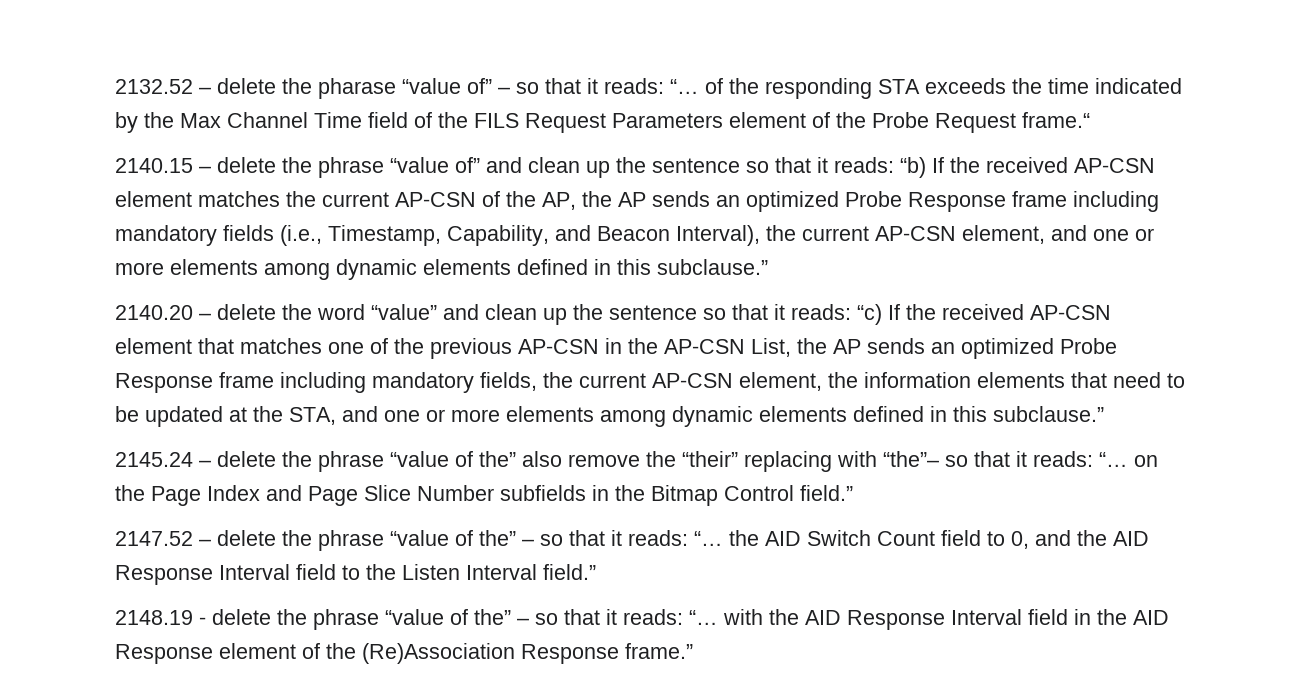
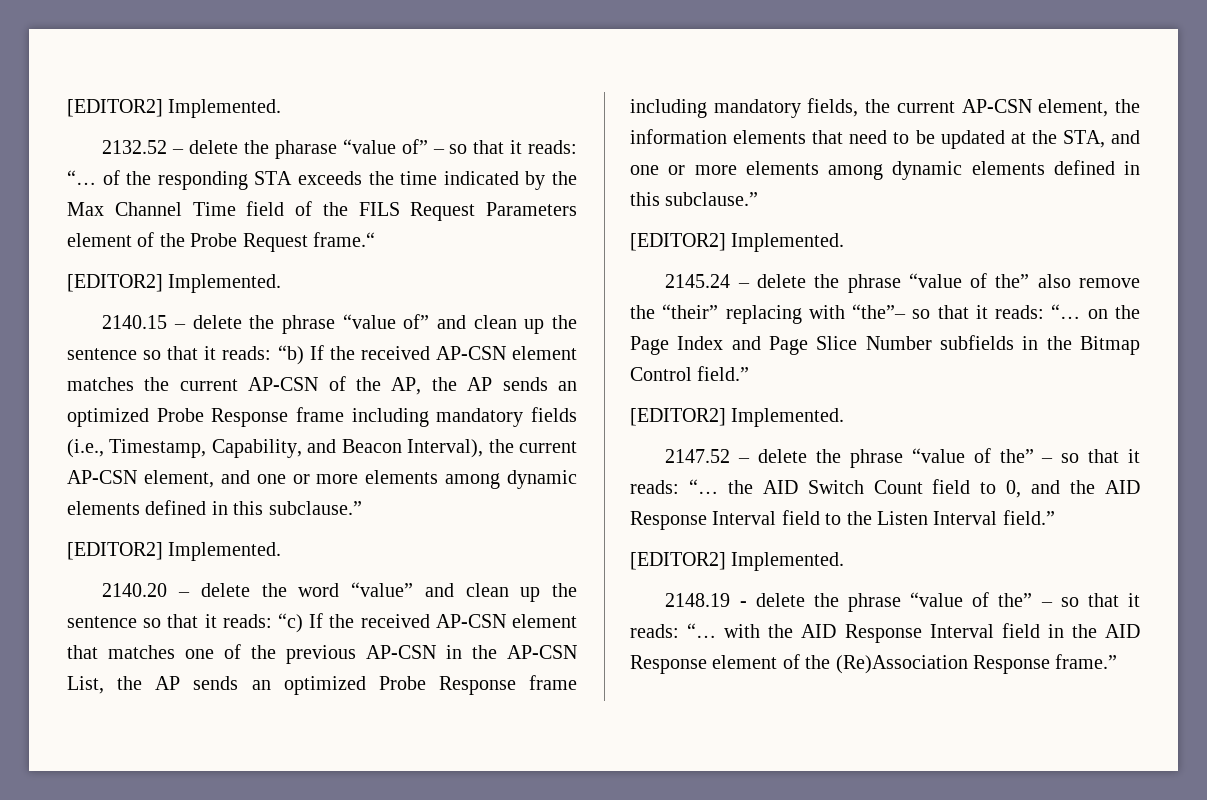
(115, 86) none -> [67,99,282,118] [EDITOR2] Implemented. //
(1090, 120) none -> [67,274,282,293] // [EDITOR2] Implemented.
(768, 267) none -> [67,542,282,561] // [EDITOR2] Implemented.
(1104, 414) none -> [630,233,845,252] // [EDITOR2] Implemented.
(853, 493) none -> [630,408,845,427] // [EDITOR2] Implemented.
(596, 572) none -> [630,552,845,571] // [EDITOR2] Implemented.

